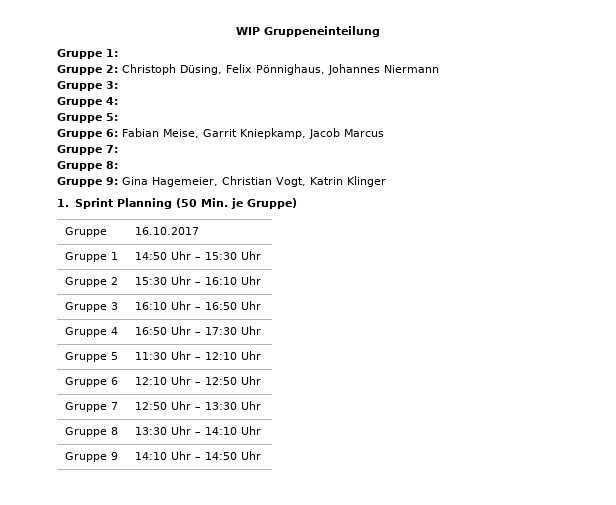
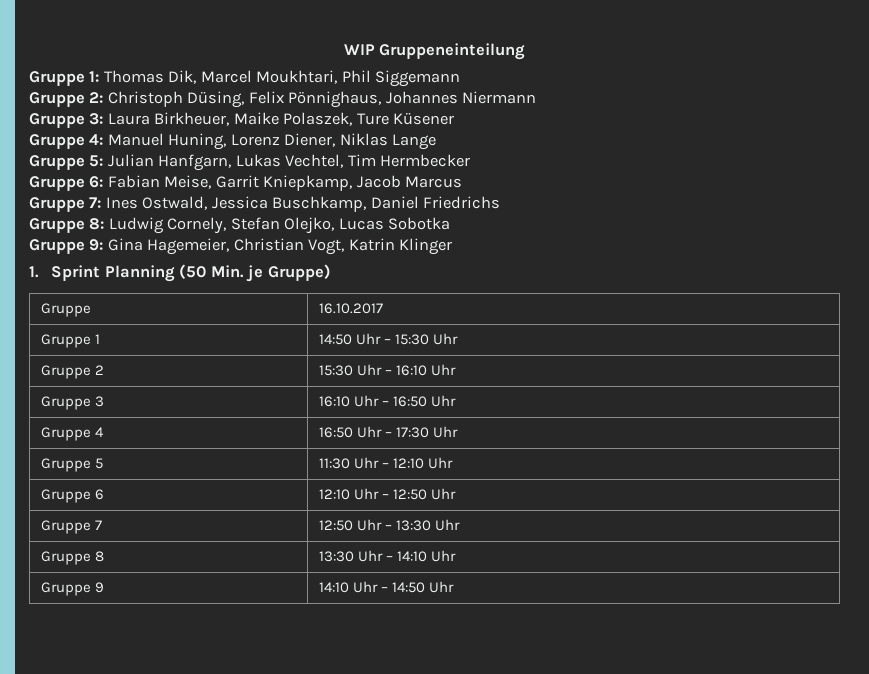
(118, 53) none -> [103,70,461,87] Thomas Dik, Marcel Moukhtari, Phil Siggemann
[57,97,118,107] [57,113,118,123] // Gruppe 4: // Gruppe 5: -> [107,112,455,126] [29,133,437,150] [29,154,471,171] Laura Birkheuer, Maike Polaszek, Ture Küsener // Gruppe 4: Manuel Huning, Lorenz Diener, Niklas Lange // Gruppe 5: Julian Hanfgarn, Lukas Vechtel, Tim Hermbecker
[57,161,118,171] // Gruppe 8: -> [105,196,501,212] [29,217,451,234] Ines Ostwald, Jessica Buschkamp, Daniel Friedrichs // Gruppe 8: Ludwig Cornely, Stefan Olejko, Lucas Sobotka

